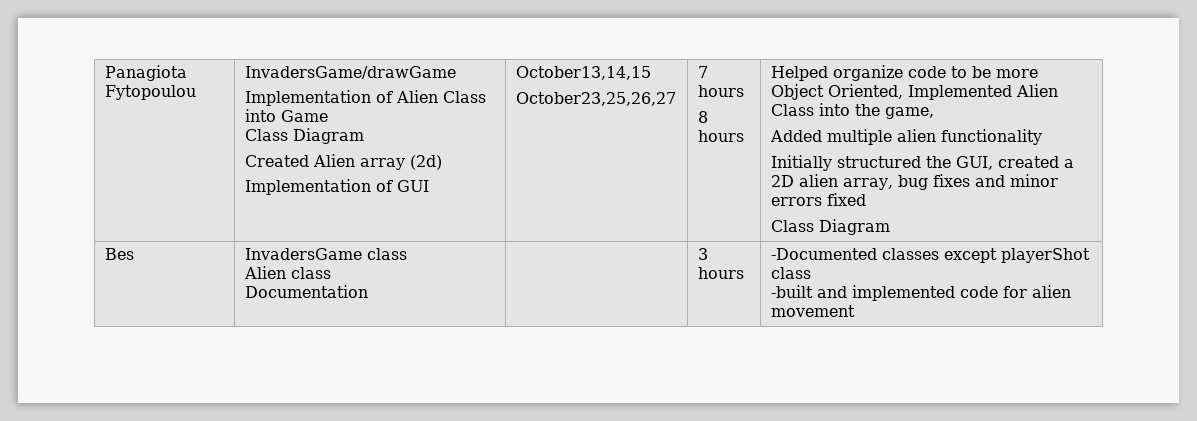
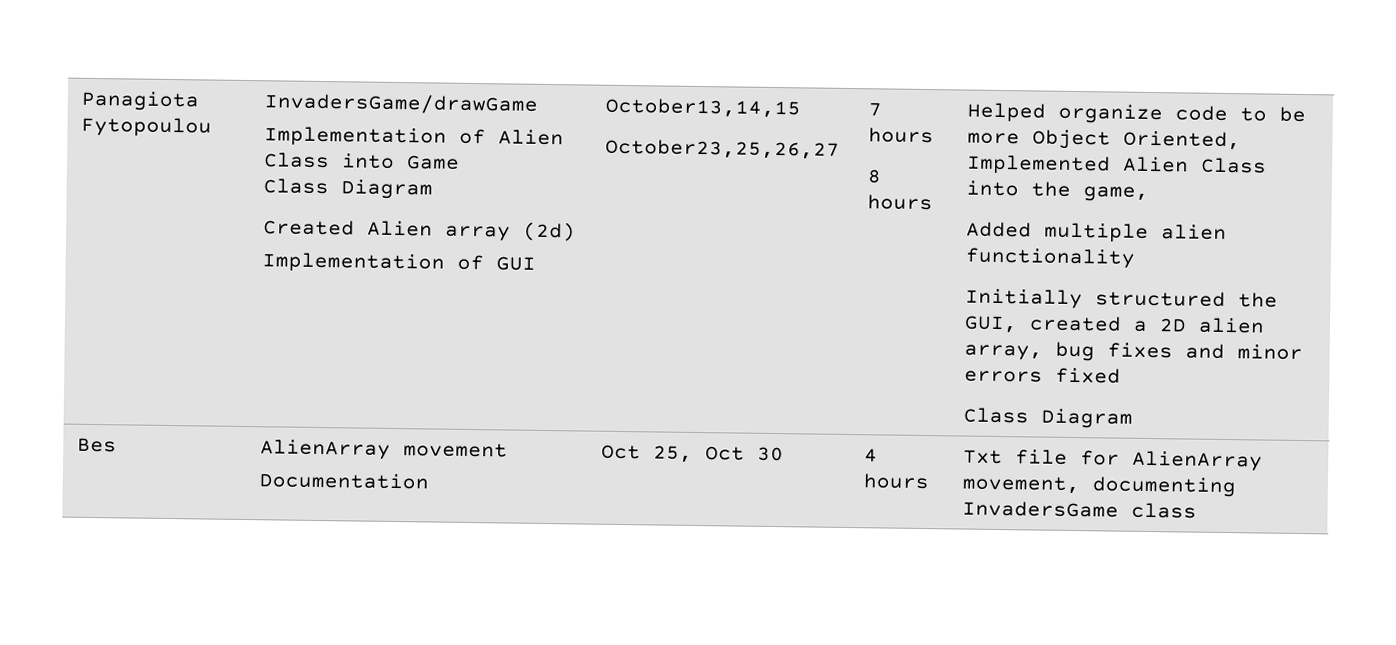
[244,248,407,260] [243,266,331,279] [244,285,368,298] [697,248,708,260] [697,267,744,279] [770,248,1090,263] [770,267,811,279] [770,285,1071,301] [770,305,855,317] InvadersGame class // Alien class // Documentation | | 3 hours | -Documented classes except playerShot class // -built and implemented code for alien movement -> [260,439,509,460] [259,472,430,490] [601,444,785,463] [864,448,879,463] [863,473,931,490] [963,449,1264,472] [962,475,1237,498] [962,500,1198,519] AlienArray movement // Documentation | Oct 25, Oct 30 | 4 hours | Txt file for AlienArray movement, documenting InvadersGame class

